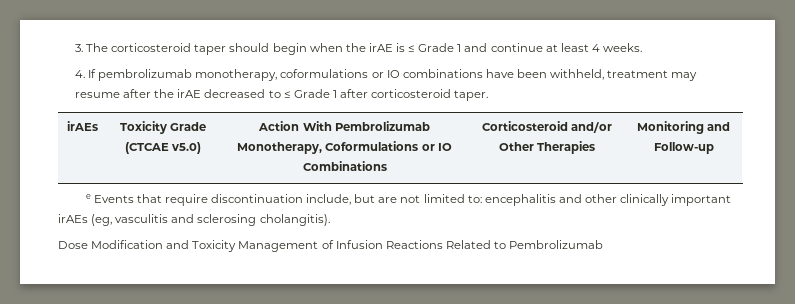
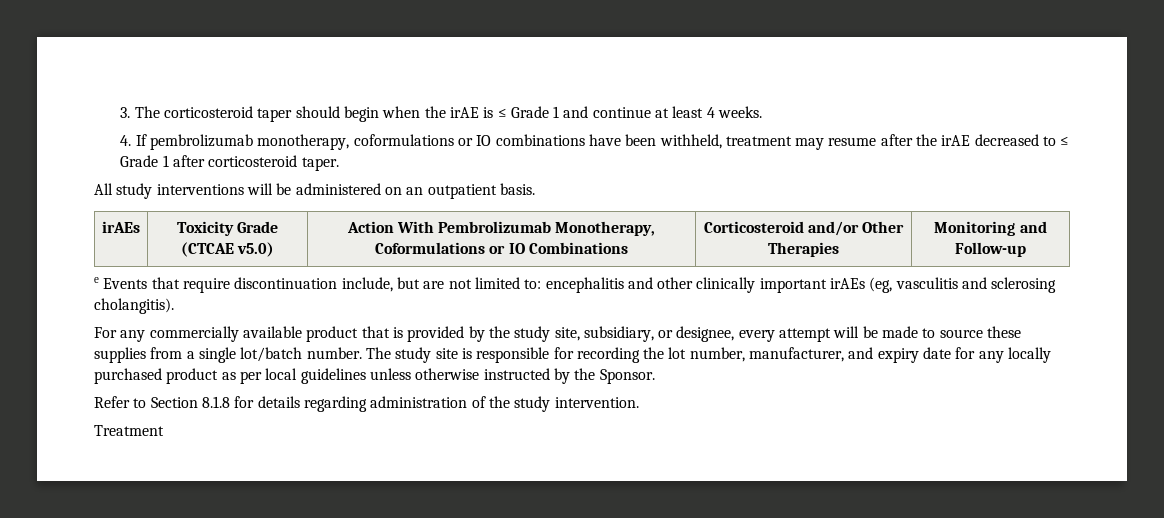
(489, 95) none -> [94,183,535,199] // All study interventions will be administered on an outpatient basis.
[58,240,604,252] Dose Modification and Toxicity Management of Infusion Reactions Related to Pembrolizumab -> [94,326,1022,342] [94,347,1052,363] [94,368,655,384] [94,396,639,412] [94,425,164,436] For any commercially available product that is provided by the study site, subsidiary, or designee, every attempt will be made to source these supplies from a single lot/batch number. The study site is responsible for recording the lot number, manufacturer, and expiry date for any locally purchased product as per local guidelines unless otherwise instructed by the Sponsor. // Refer to Section 8.1.8 for details regarding administration of the study intervention. // Treatment

